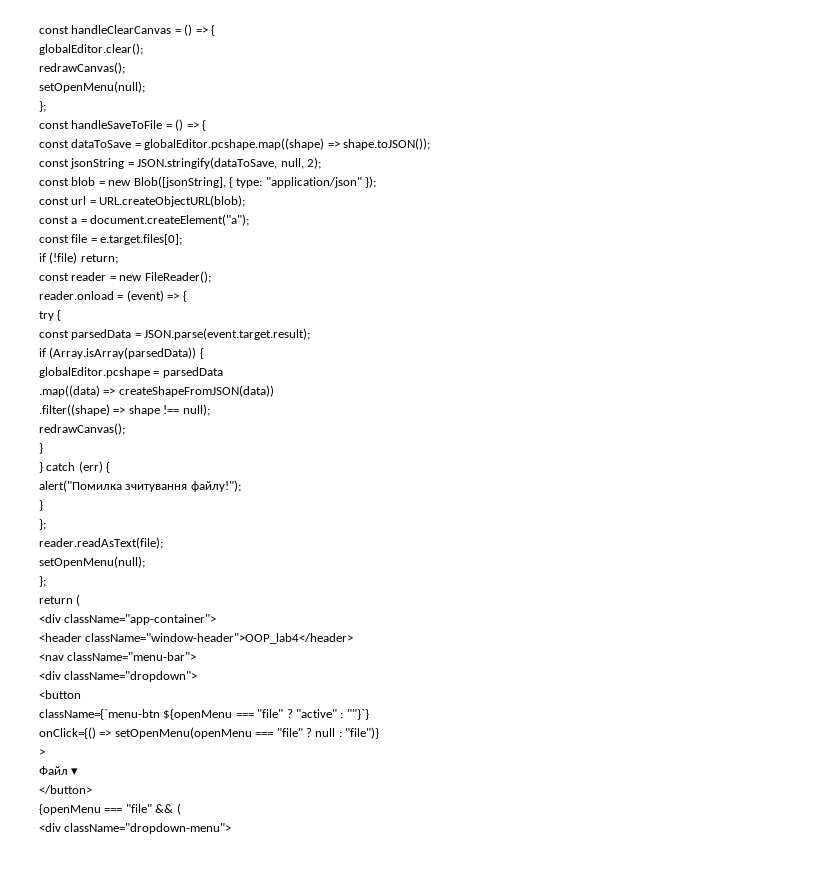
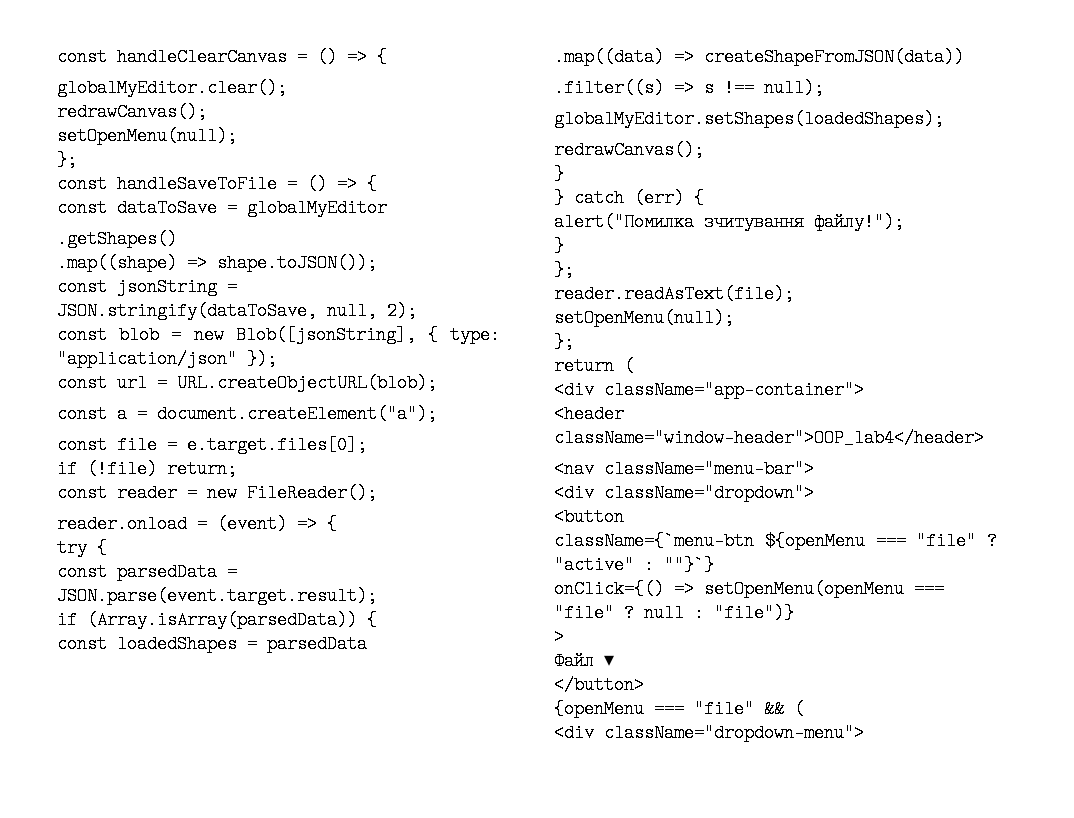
[39,43,143,55] globalEditor.clear(); -> [57,79,287,97] globalMyEditor.clear();
[144,138,325,150] globalEditor.pcshape.map((shape) -> [247,199,387,217] [57,230,177,248] [57,254,177,272] globalMyEditor // .getShapes() // .map((shape)
[39,367,150,378] globalEditor.pcshape -> [57,635,237,653] const loadedShapes
[39,404,160,416] .filter((shape) => shape -> [554,79,714,97] .filter((s) => s
(210, 410) none -> [554,110,944,128] // globalMyEditor.setShapes(loadedShapes);

